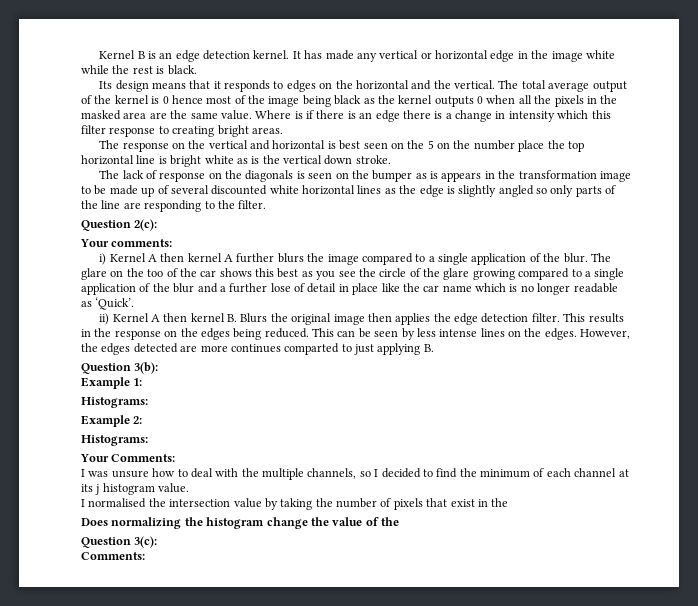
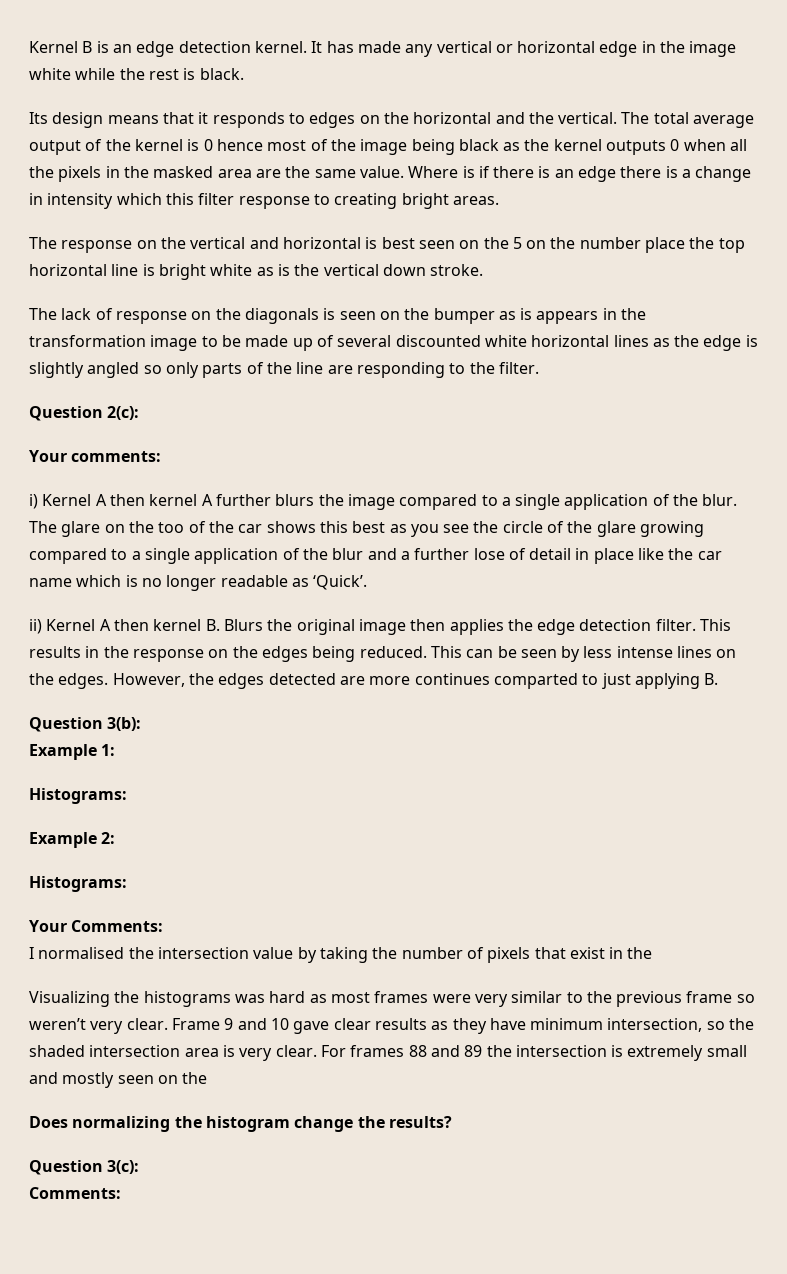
[81,468,629,480] [81,483,190,495] // I was unsure how to deal with the multiple channels, so I decided to find the minimum of each channel at its j histogram value. -> (164, 926) none
(509, 502) none -> [29,991,755,1007] [29,1018,755,1034] [29,1045,747,1061] [29,1072,208,1088] // Visualizing the histograms was hard as most frames were very similar to the previous frame so weren’t very clear. Frame 9 and 10 gave clear results as they have minimum intersection, so the shaded intersection area is very clear. For frames 88 and 89 the intersection is extremely small and mostly seen on the
[332,517,399,526] value of the -> [388,1116,452,1128] results?

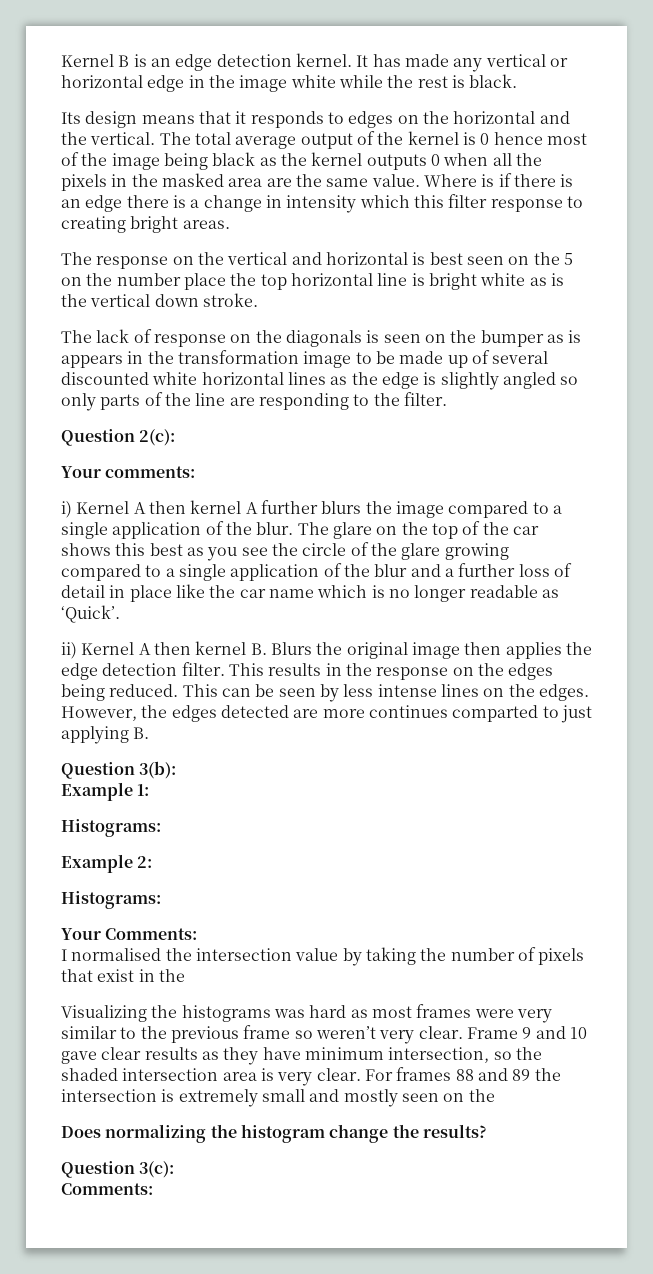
[158,522,185,533] too -> [431,523,458,539] top
[473,548,505,560] lose -> [518,564,550,577] loss

